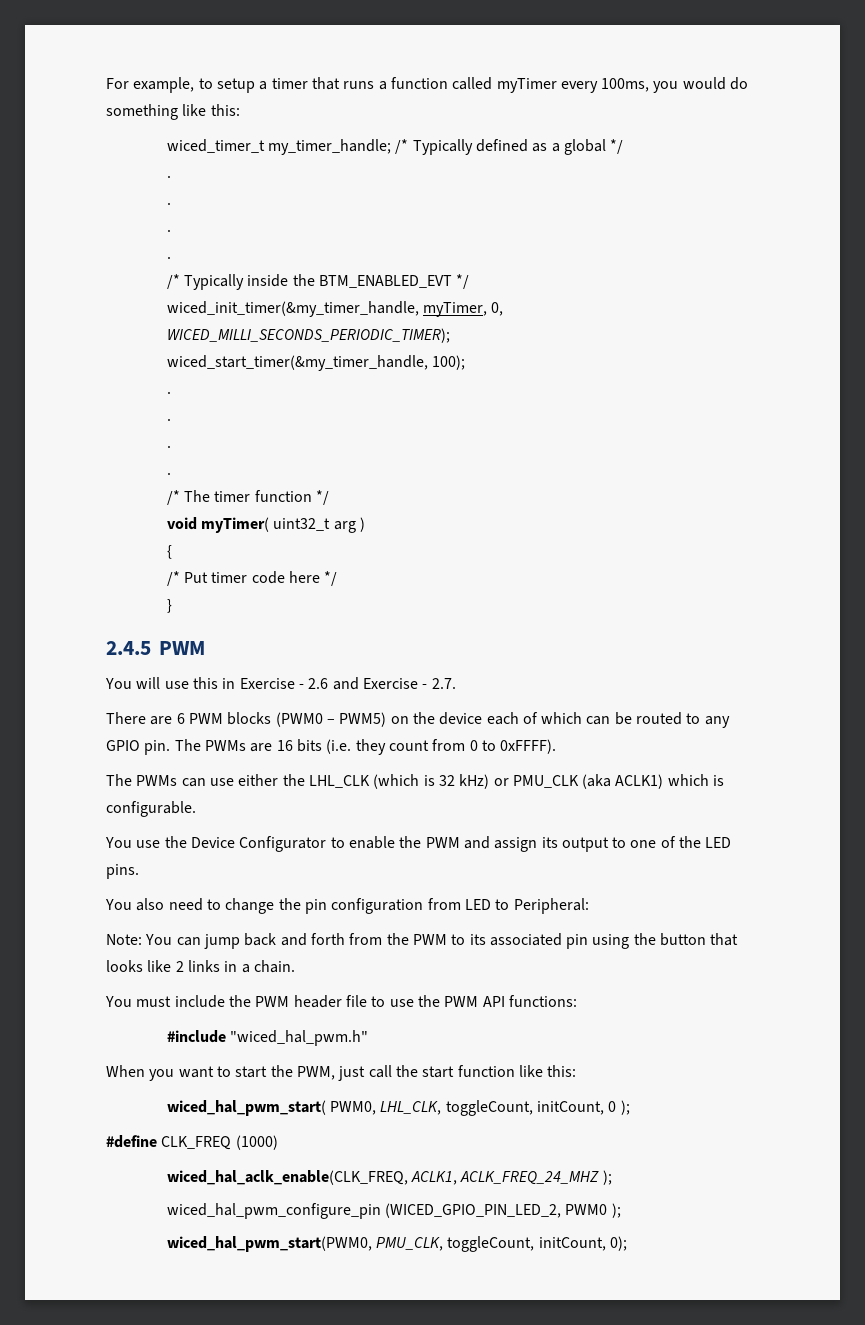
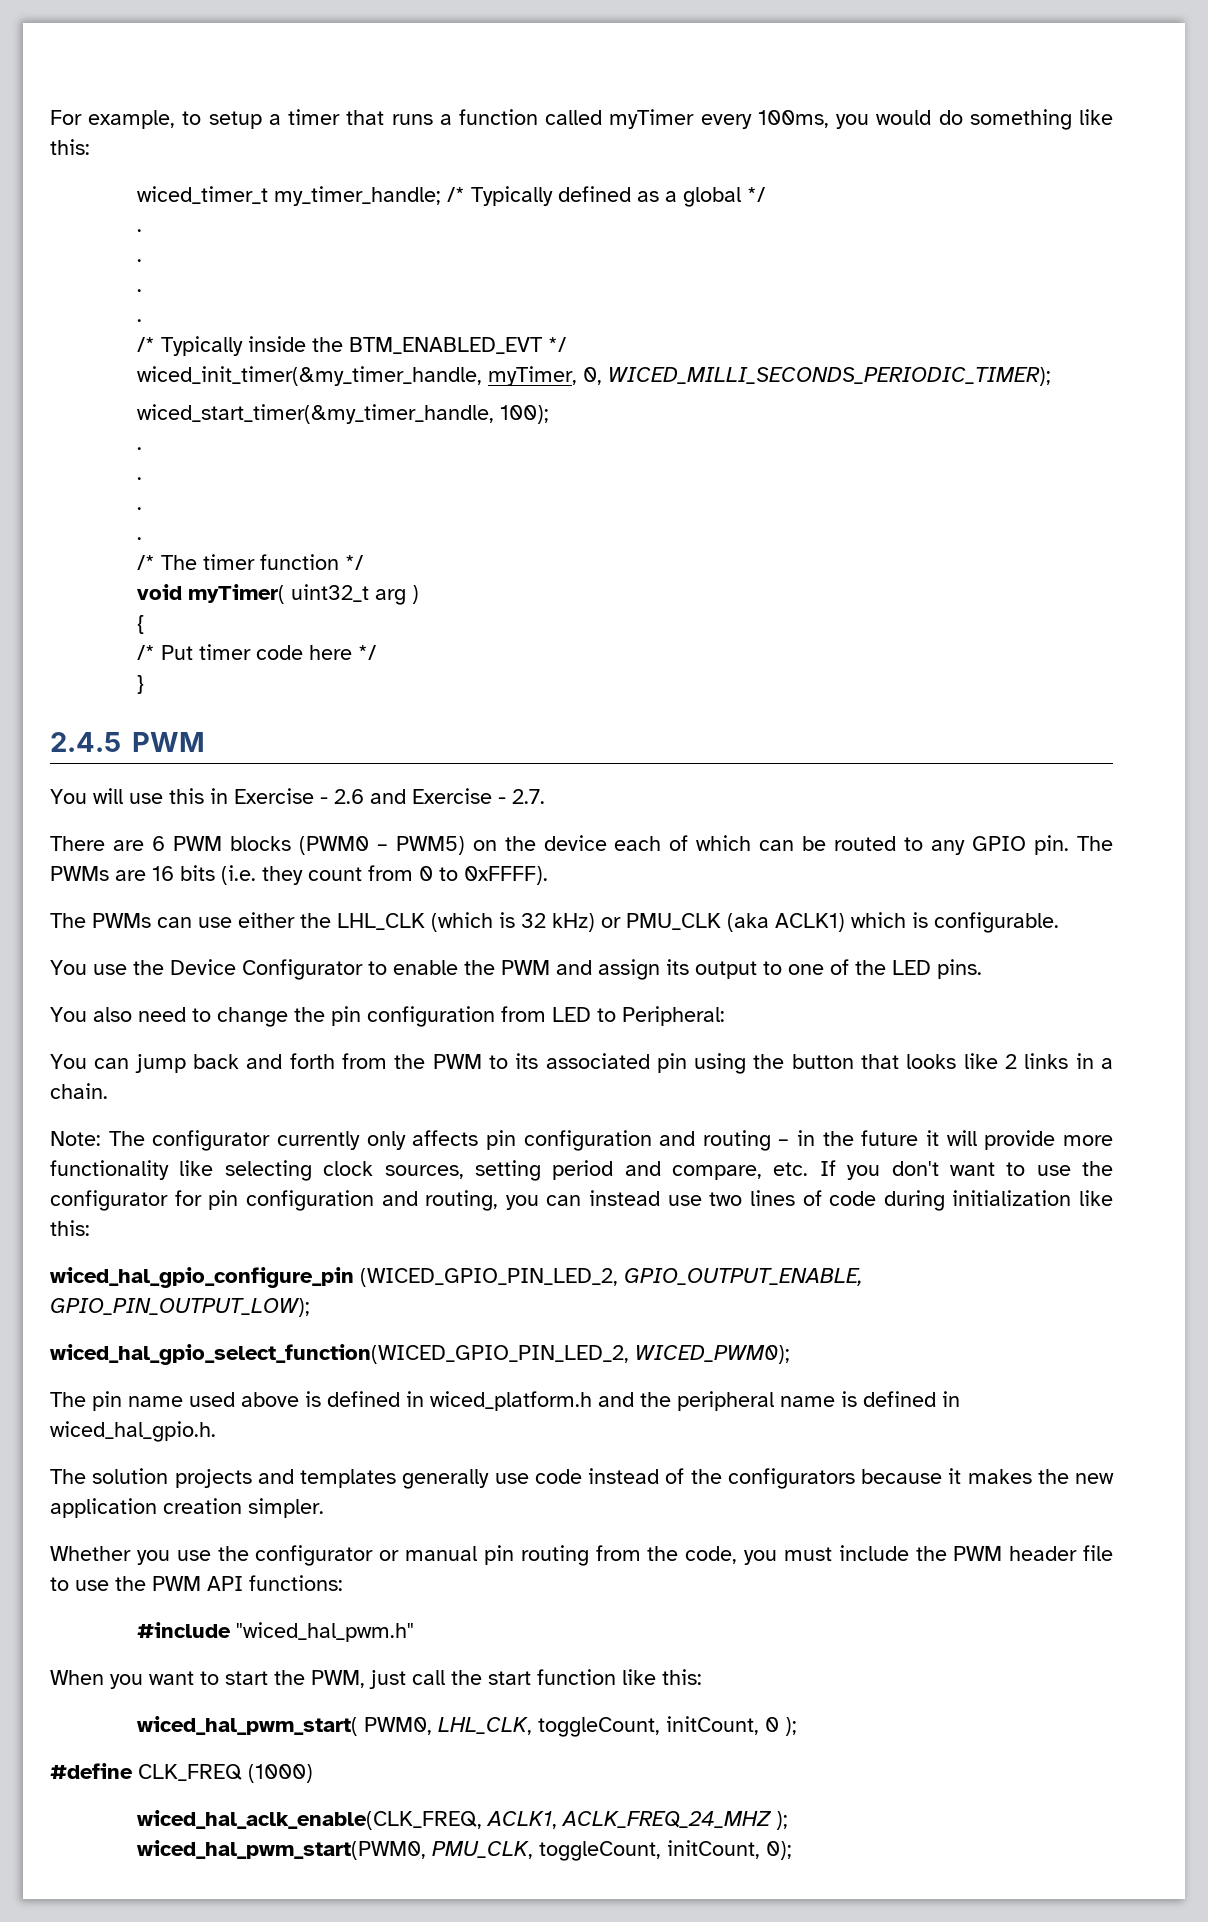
[106,934,142,945] Note: -> (725, 1016) none
[105,996,132,1007] You -> [50,1130,1113,1151] [50,1160,1113,1181] [50,1190,1113,1211] [50,1220,90,1236] [50,1267,863,1288] [50,1298,310,1317] [50,1344,790,1365] [50,1391,960,1411] [50,1421,216,1442] [50,1468,1114,1489] [50,1498,324,1518] [50,1545,778,1566] Note: The configurator currently only affects pin configuration and routing – in the future it will provide more functionality like selecting clock sources, setting period and compare, etc. If you don't want to use the configurator for pin configuration and routing, you can instead use two lines of code during initialization like this: // wiced_hal_gpio_configure_pin (WICED_GPIO_PIN_LED_2, GPIO_OUTPUT_ENABLE, GPIO_PIN_OUTPUT_LOW); // wiced_hal_gpio_select_function(WICED_GPIO_PIN_LED_2, WICED_PWM0); // The pin name used above is defined in wiced_platform.h and the peripheral name is defined in wiced_hal_gpio.h. // The solution projects and templates generally use code instead of the configurators because it makes the new application creation simpler. // Whether you use the configurator or manual pin routing from the code, you
[166,1203,621,1219] // wiced_hal_pwm_configure_pin (WICED_GPIO_PIN_LED_2, PWM0 ); -> (789, 1820) none

